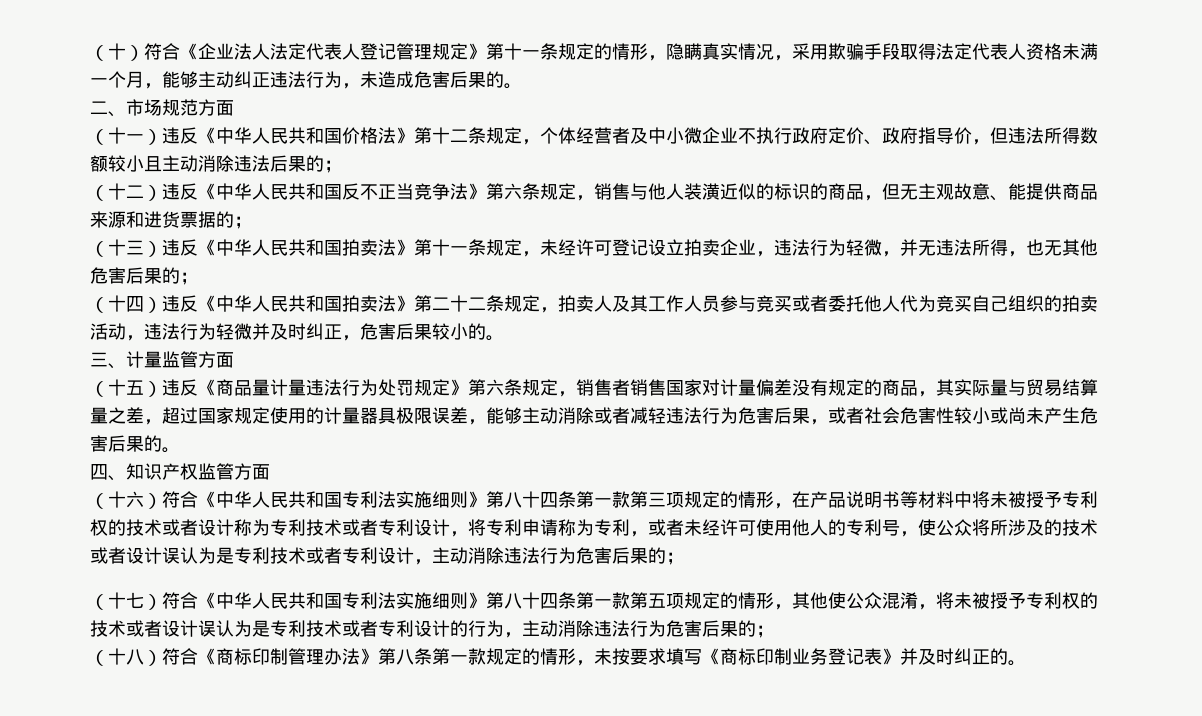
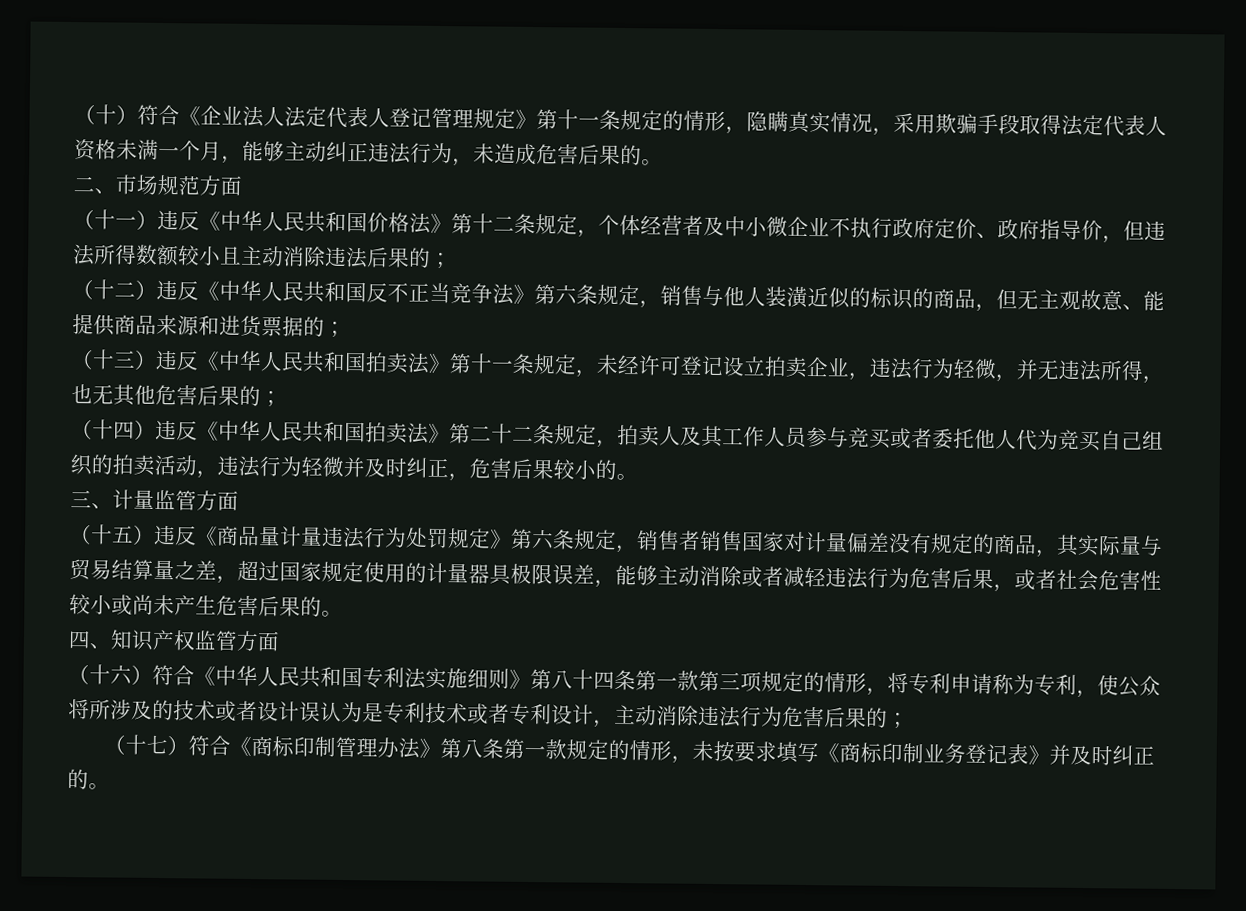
[792,491,1098,508] [90,519,468,537] 在产品说明书等材料中将未被授予专利权的技术或者设计称为专利技术或者专利设计， -> (888, 691) none
[648,519,918,537] 或者未经许可使用他人的专利号， -> (1098, 694) none
[216,592,1098,610] [90,620,774,638] [90,648,216,666] 中华人民共和国专利法实施细则》第八十四条第一款第五项规定的情形，其他使公众混淆，将未被授予专利权的技术或者设计误认为是专利技术或者专利设计的行为，主动消除违法行为危害后果的； // （十八）符合《 -> (253, 746) none

